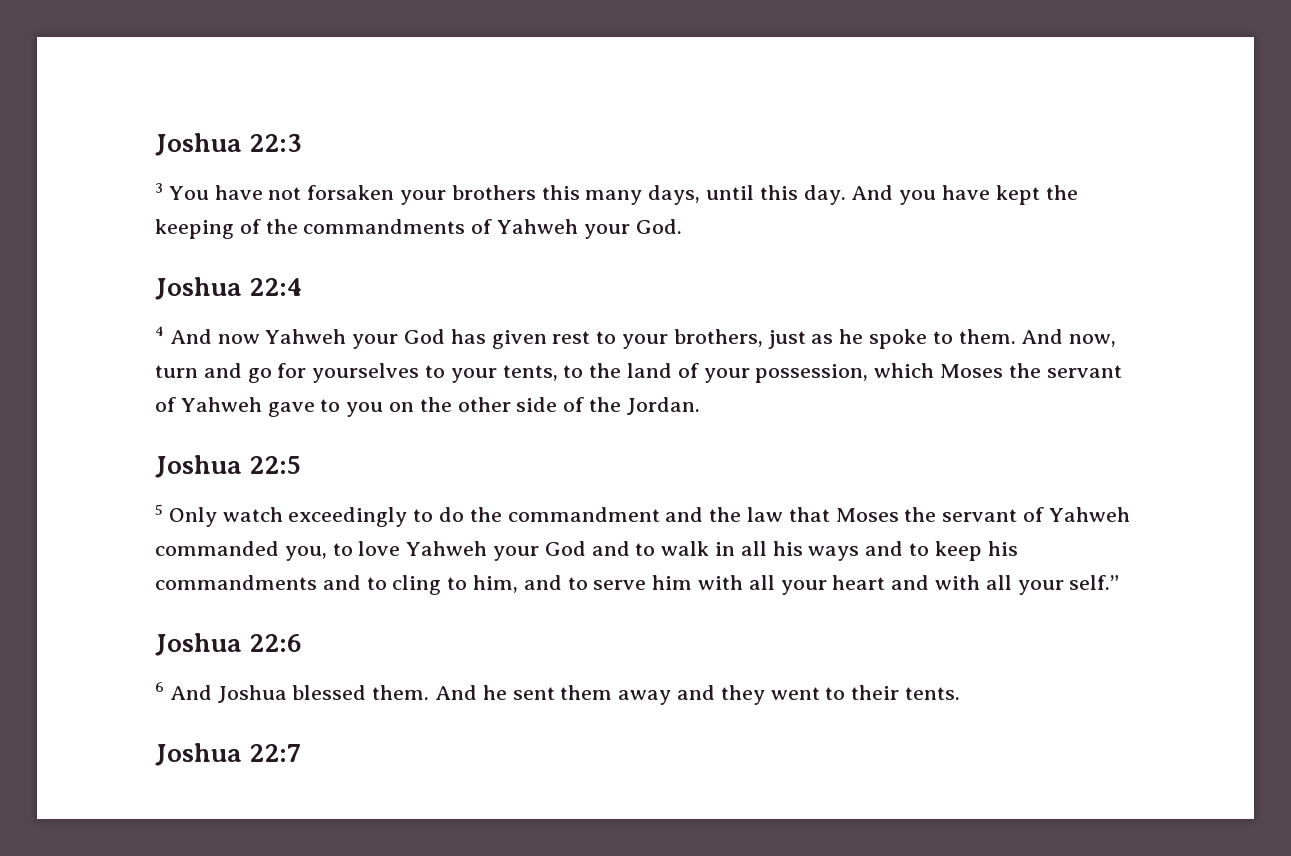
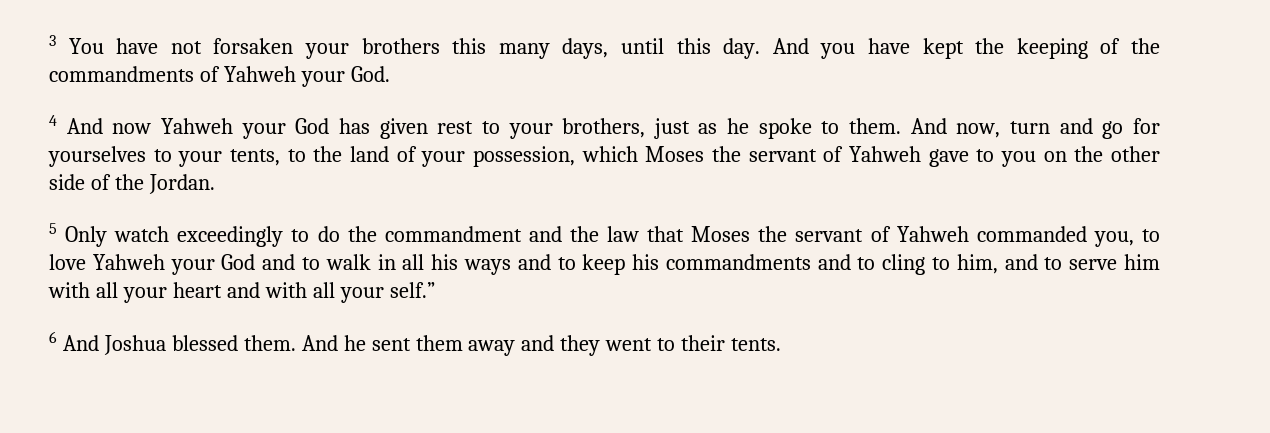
[155,133,303,156] Joshua 22:3 // -> (49, 40) none
[155,277,304,300] // Joshua 22:4 -> (390, 74) none
[155,455,302,478] // Joshua 22:5 -> (215, 184) none
[155,633,303,656] // Joshua 22:6 -> (435, 290) none
[155,743,302,766] // Joshua 22:7 -> (782, 344) none

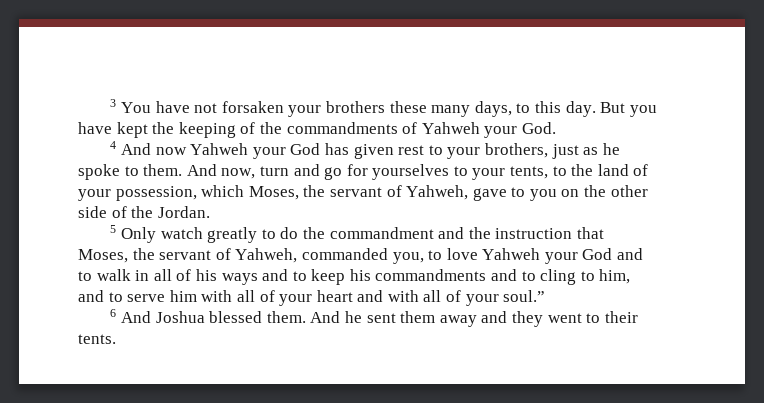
[452,38,487,54] this -> [389,101,427,113] these
[621,38,665,54] until -> [516,103,531,113] to
[772,38,809,54] And -> [600,102,626,113] But
[645,146,921,162] Moses the servant of Yahweh -> [248,185,469,200] Moses, the servant of Yahweh,
[177,226,284,247] exceedingly -> [207,227,258,243] greatly
[607,226,969,242] law that Moses the servant of Yahweh -> [495,227,604,239] [78,248,298,263] instruction that Moses, the servant of Yahweh,
(425, 262) none -> [176,269,192,281] of
(118, 290) none -> [259,290,275,302] of
[339,282,435,303] your self.” -> [446,290,546,306] of your soul.”

